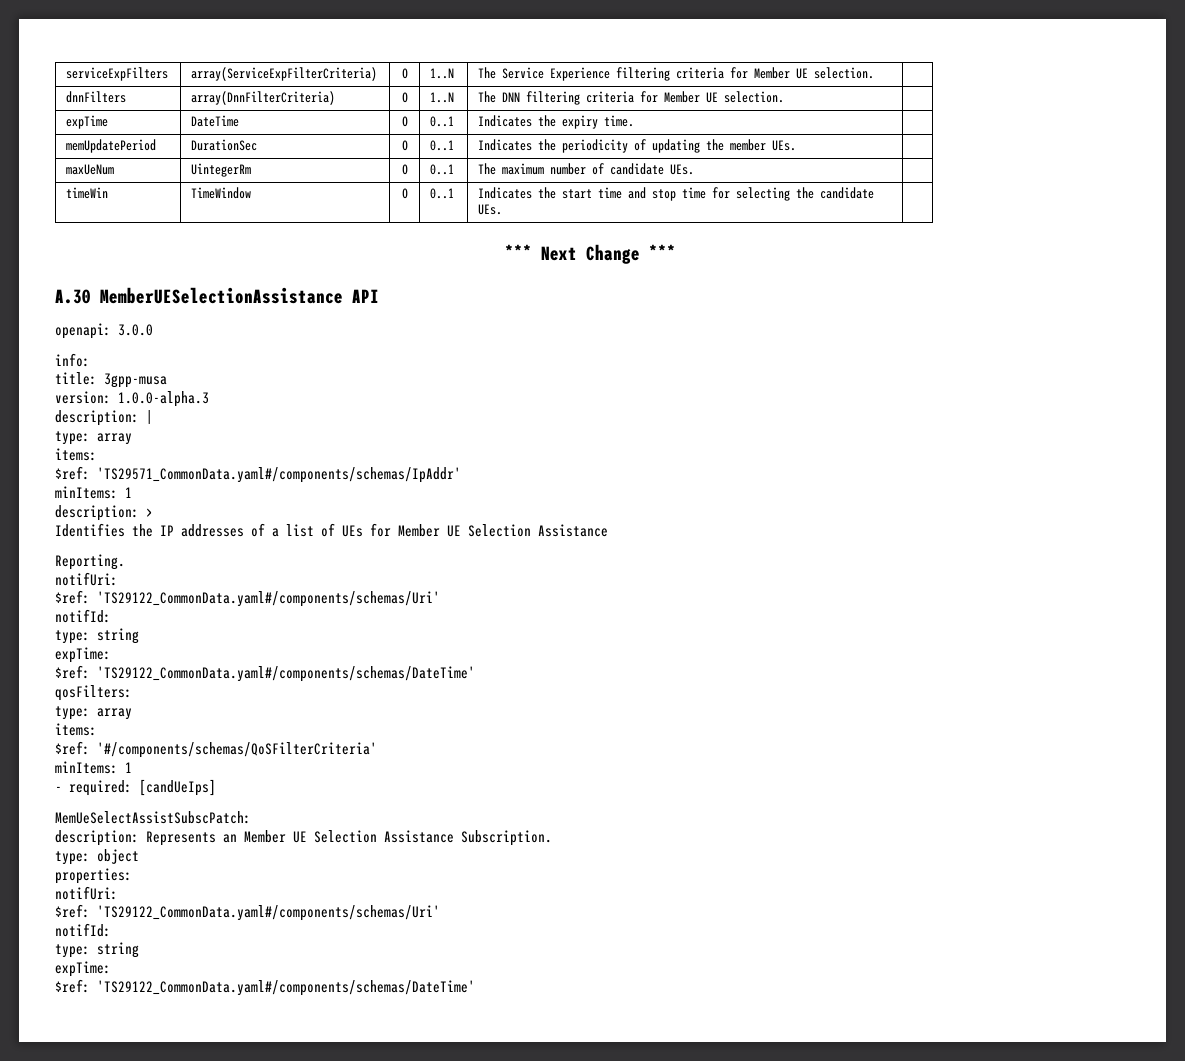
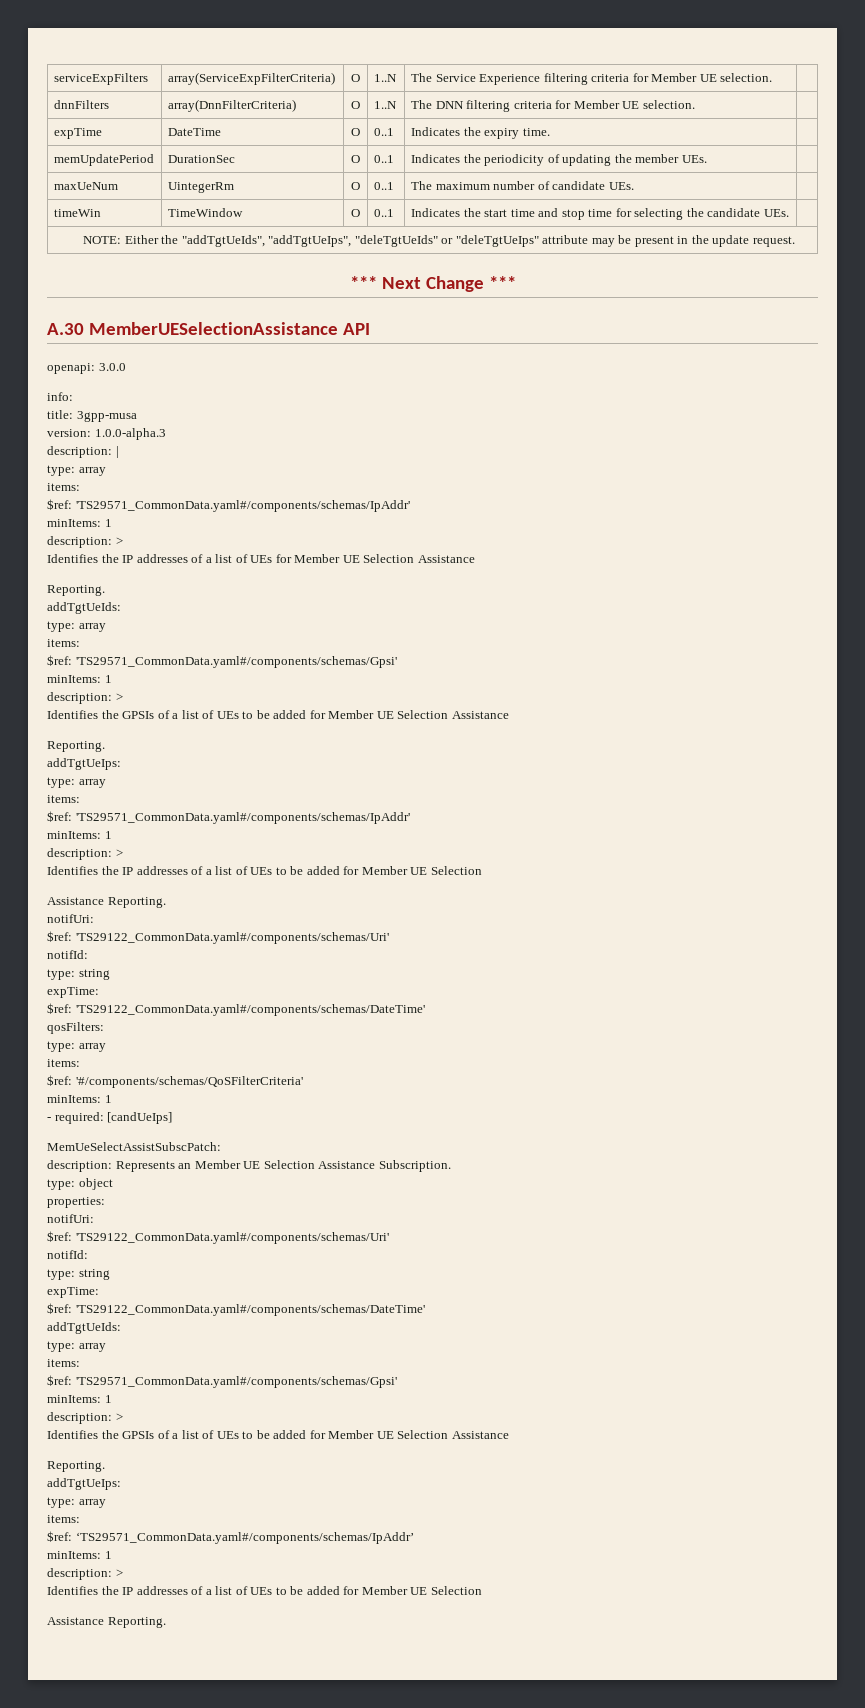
(503, 209) none -> [83,235,795,247] // NOTE: Either the "addTgtUeIds", "addTgtUeIps", "deleTgtUeIds" or "deleTgtUeIps" attribute may be present in the update request.
(125, 562) none -> [47,602,121,614] [47,621,106,632] [47,639,80,647] [47,655,397,668] [47,675,112,683] [47,692,123,704] [47,710,509,719] [47,741,105,752] [47,758,121,770] [47,777,106,788] [47,795,80,803] [47,811,410,824] [47,831,112,839] [47,848,123,860] [47,866,482,875] [47,897,166,908] // addTgtUeIds: // type: array // items: // $ref: 'TS29571_CommonData.yaml#/components/schemas/Gpsi' // minItems: 1 // description: > // Identifies the GPSIs of a list of UEs to be added for Member UE Selection Assistance // Reporting. // addTgtUeIps: // type: array // items: // $ref: 'TS29571_CommonData.yaml#/components/schemas/IpAddr' // minItems: 1 // description: > // Identifies the IP addresses of a list of UEs to be added for Member UE Selection // Assistance Reporting.
(475, 988) none -> [47,1322,121,1334] [47,1341,106,1352] [47,1359,80,1367] [47,1375,397,1388] [47,1395,112,1403] [47,1412,123,1424] [47,1430,509,1439] [47,1461,105,1472] [47,1478,121,1490] [47,1497,106,1508] [47,1515,80,1523] [47,1531,414,1544] [47,1551,112,1559] [47,1568,123,1580] [47,1586,482,1595] [47,1617,166,1628] // addTgtUeIds: // type: array // items: // $ref: 'TS29571_CommonData.yaml#/components/schemas/Gpsi' // minItems: 1 // description: > // Identifies the GPSIs of a list of UEs to be added for Member UE Selection Assistance // Reporting. // addTgtUeIps: // type: array // items: // $ref: ‘TS29571_CommonData.yaml#/components/schemas/IpAddr’ // minItems: 1 // description: > // Identifies the IP addresses of a list of UEs to be added for Member UE Selection // Assistance Reporting.

